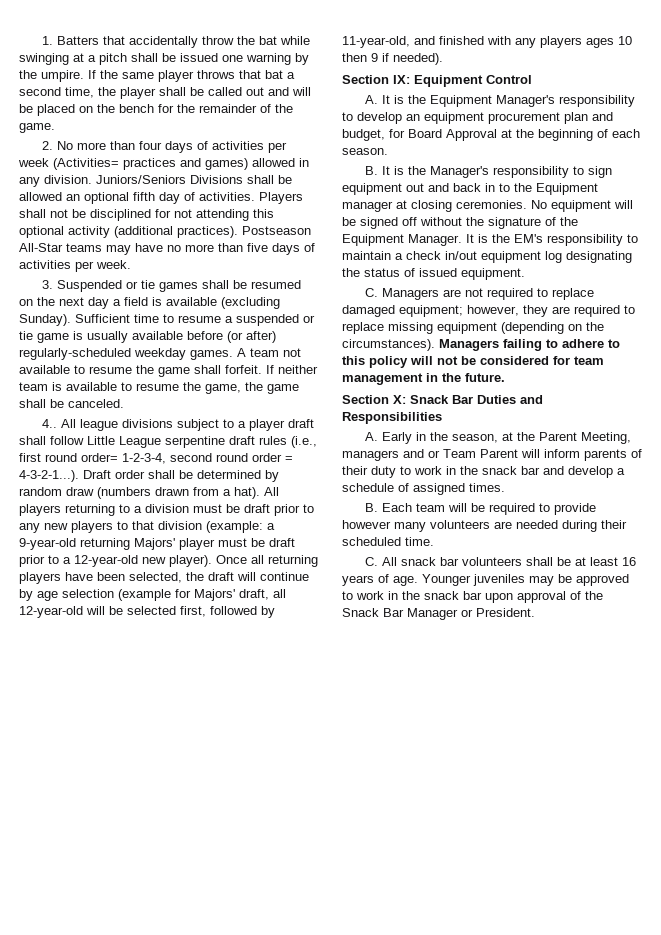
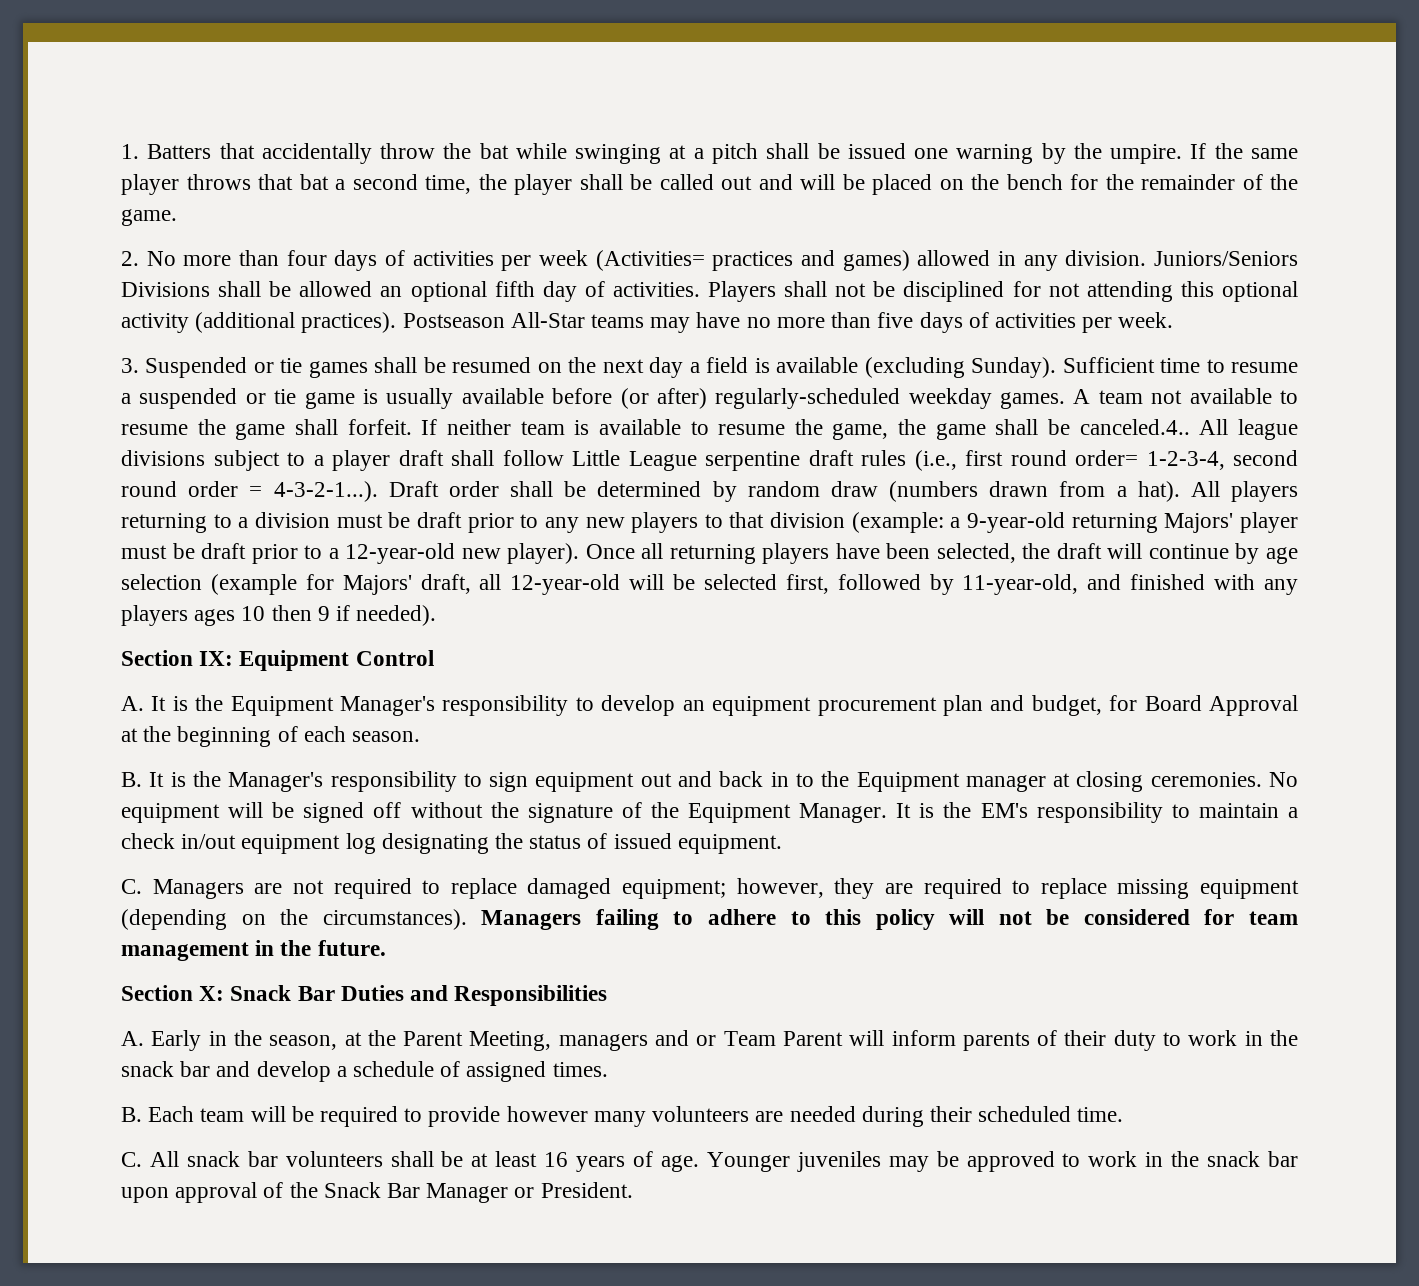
[68,399,124,408] [42,419,58,428] canceled. // 4.. -> [1079,419,1190,435] canceled.4..

